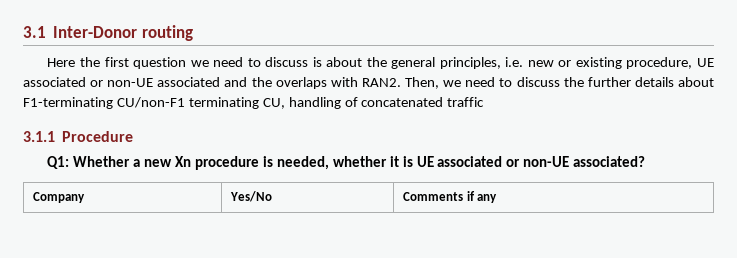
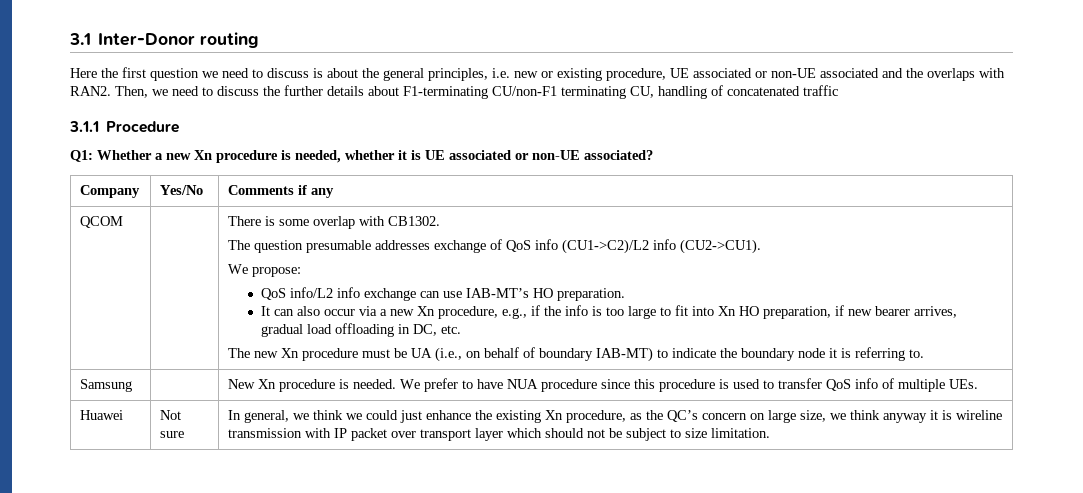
(498, 198) none -> [80,216,124,228] [228,216,441,229] [228,239,762,254] [228,264,302,277] [261,287,626,301] [261,305,958,319] [261,323,462,337] [228,347,925,362] [80,379,133,392] [228,378,979,392] [80,410,124,420] [160,410,182,420] [160,431,185,438] [228,410,1003,423] [228,428,771,441] // QCOM | | There is some overlap with CB1302. // The question presumable addresses exchange of QoS info (CU1->C2)/L2 info (CU2->CU1). // We propose: // QoS info/L2 info exchange can use IAB-MT’s HO preparation. // It can also occur via a new Xn procedure, e.g., if the info is too large to fit into Xn HO preparation, if new bearer arrives, gradual load offloading in DC, etc. // The new Xn procedure must be UA (i.e., on behalf of boundary IAB-MT) to indicate the boundary node it is referring to. // Samsung | | New Xn procedure is needed. We prefer to have NUA procedure since this procedure is used to transfer QoS info of multiple UEs. // Huawei | Not sure | In general, we think we could just enhance the existing Xn procedure, as the QC’s concern on large size, we think anyway it is wireline transmission with IP packet over transport layer which should not be subject to size limitation.

